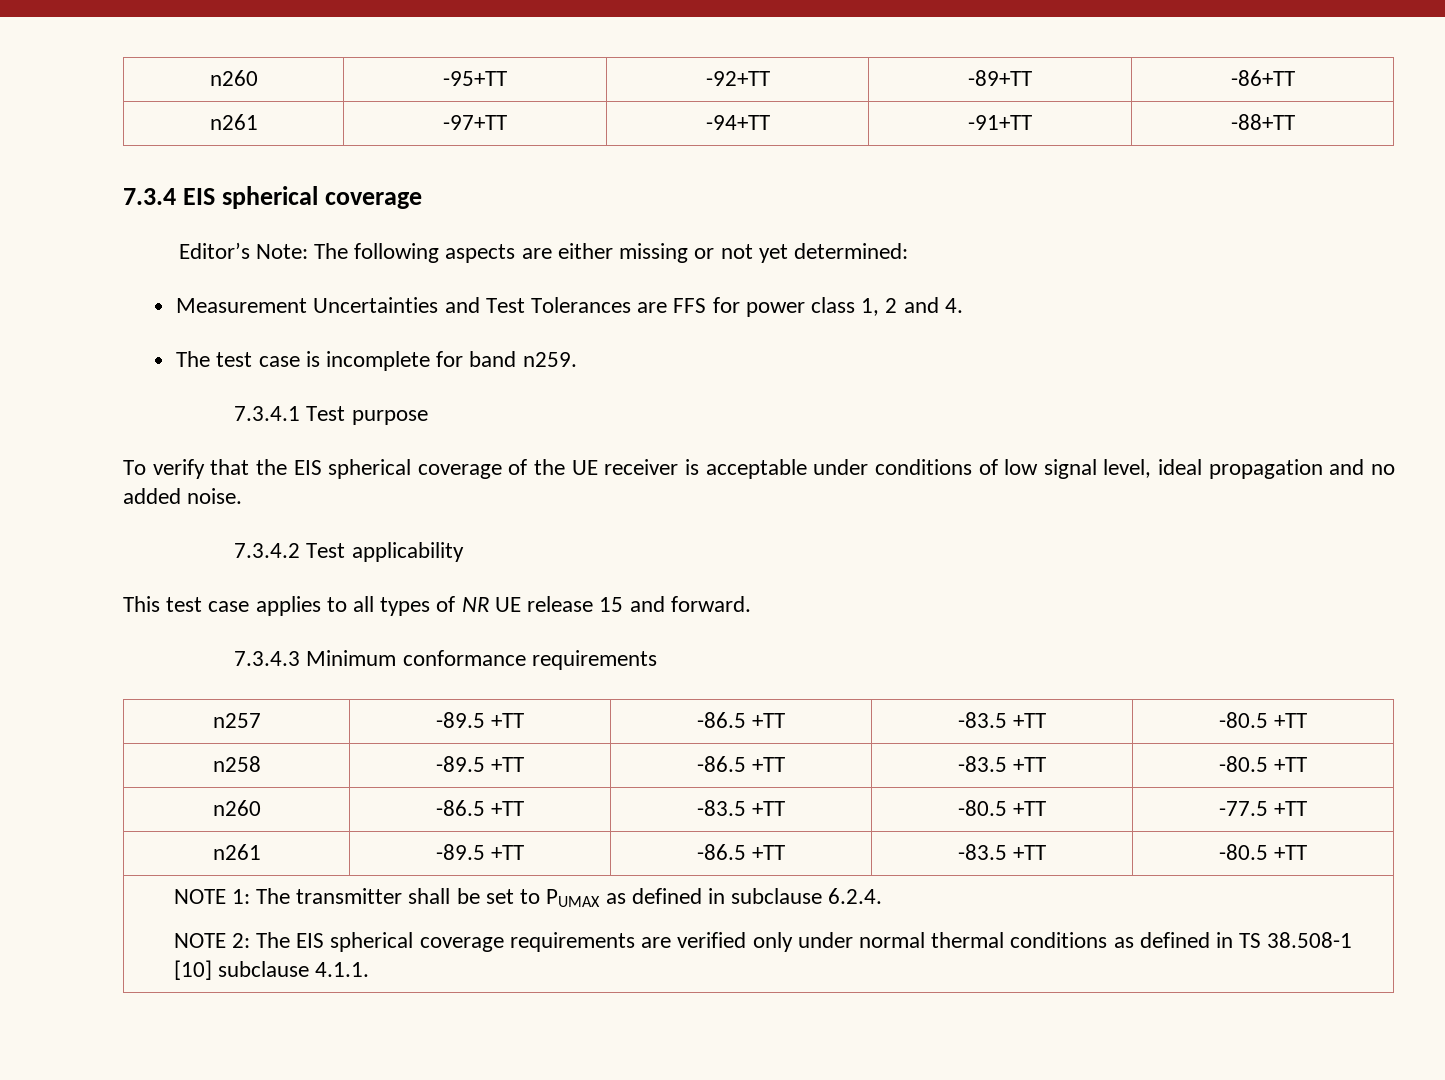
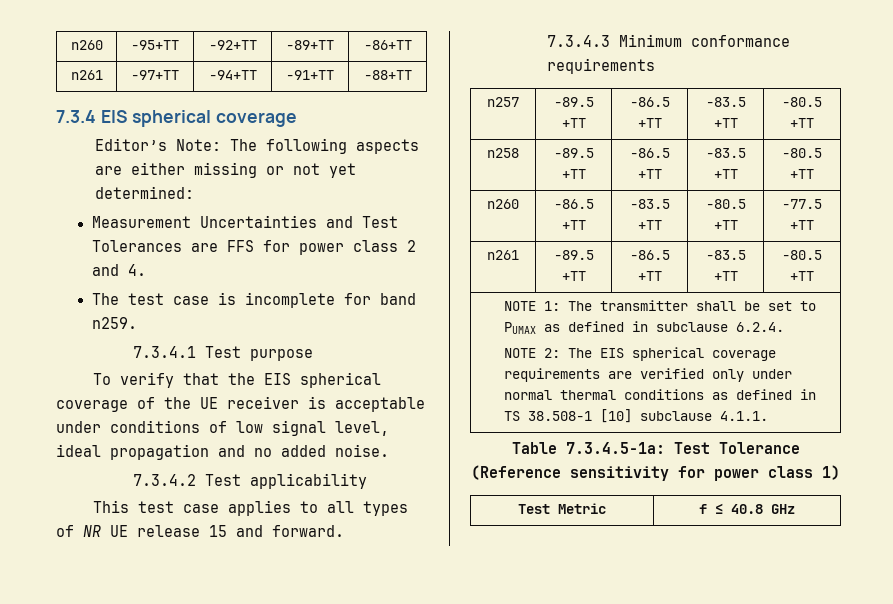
[861,298,880,316] 1, -> (398, 246) none
(370, 969) none -> [511,442,800,454] [471,465,840,481] [518,503,606,514] [699,503,795,514] // Table 7.3.4.5-1a: Test Tolerance (Reference sensitivity for power class 1) // Test Metric | f ≤ 40.8 GHz

